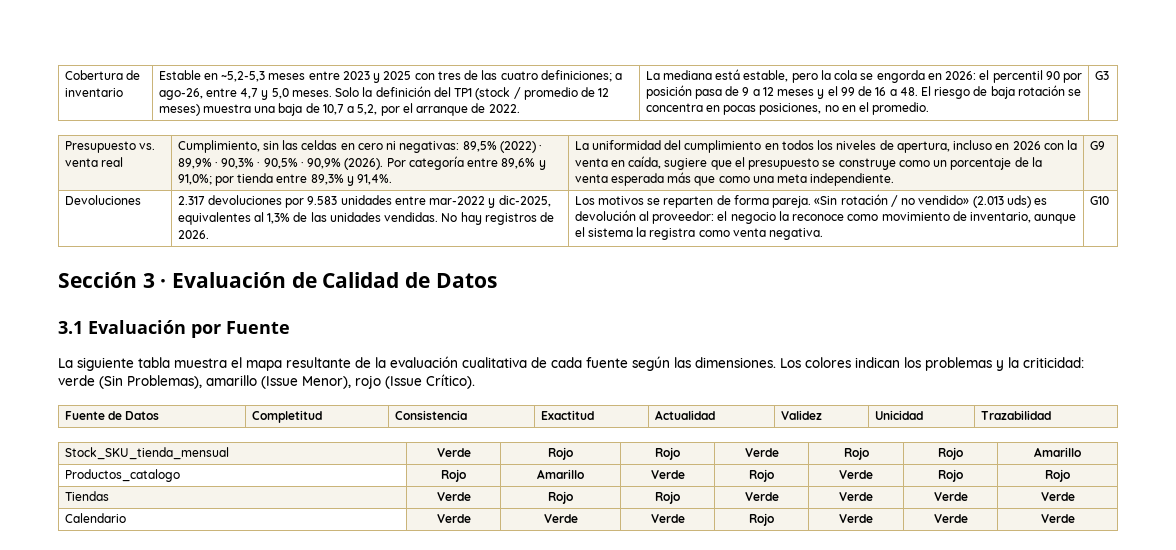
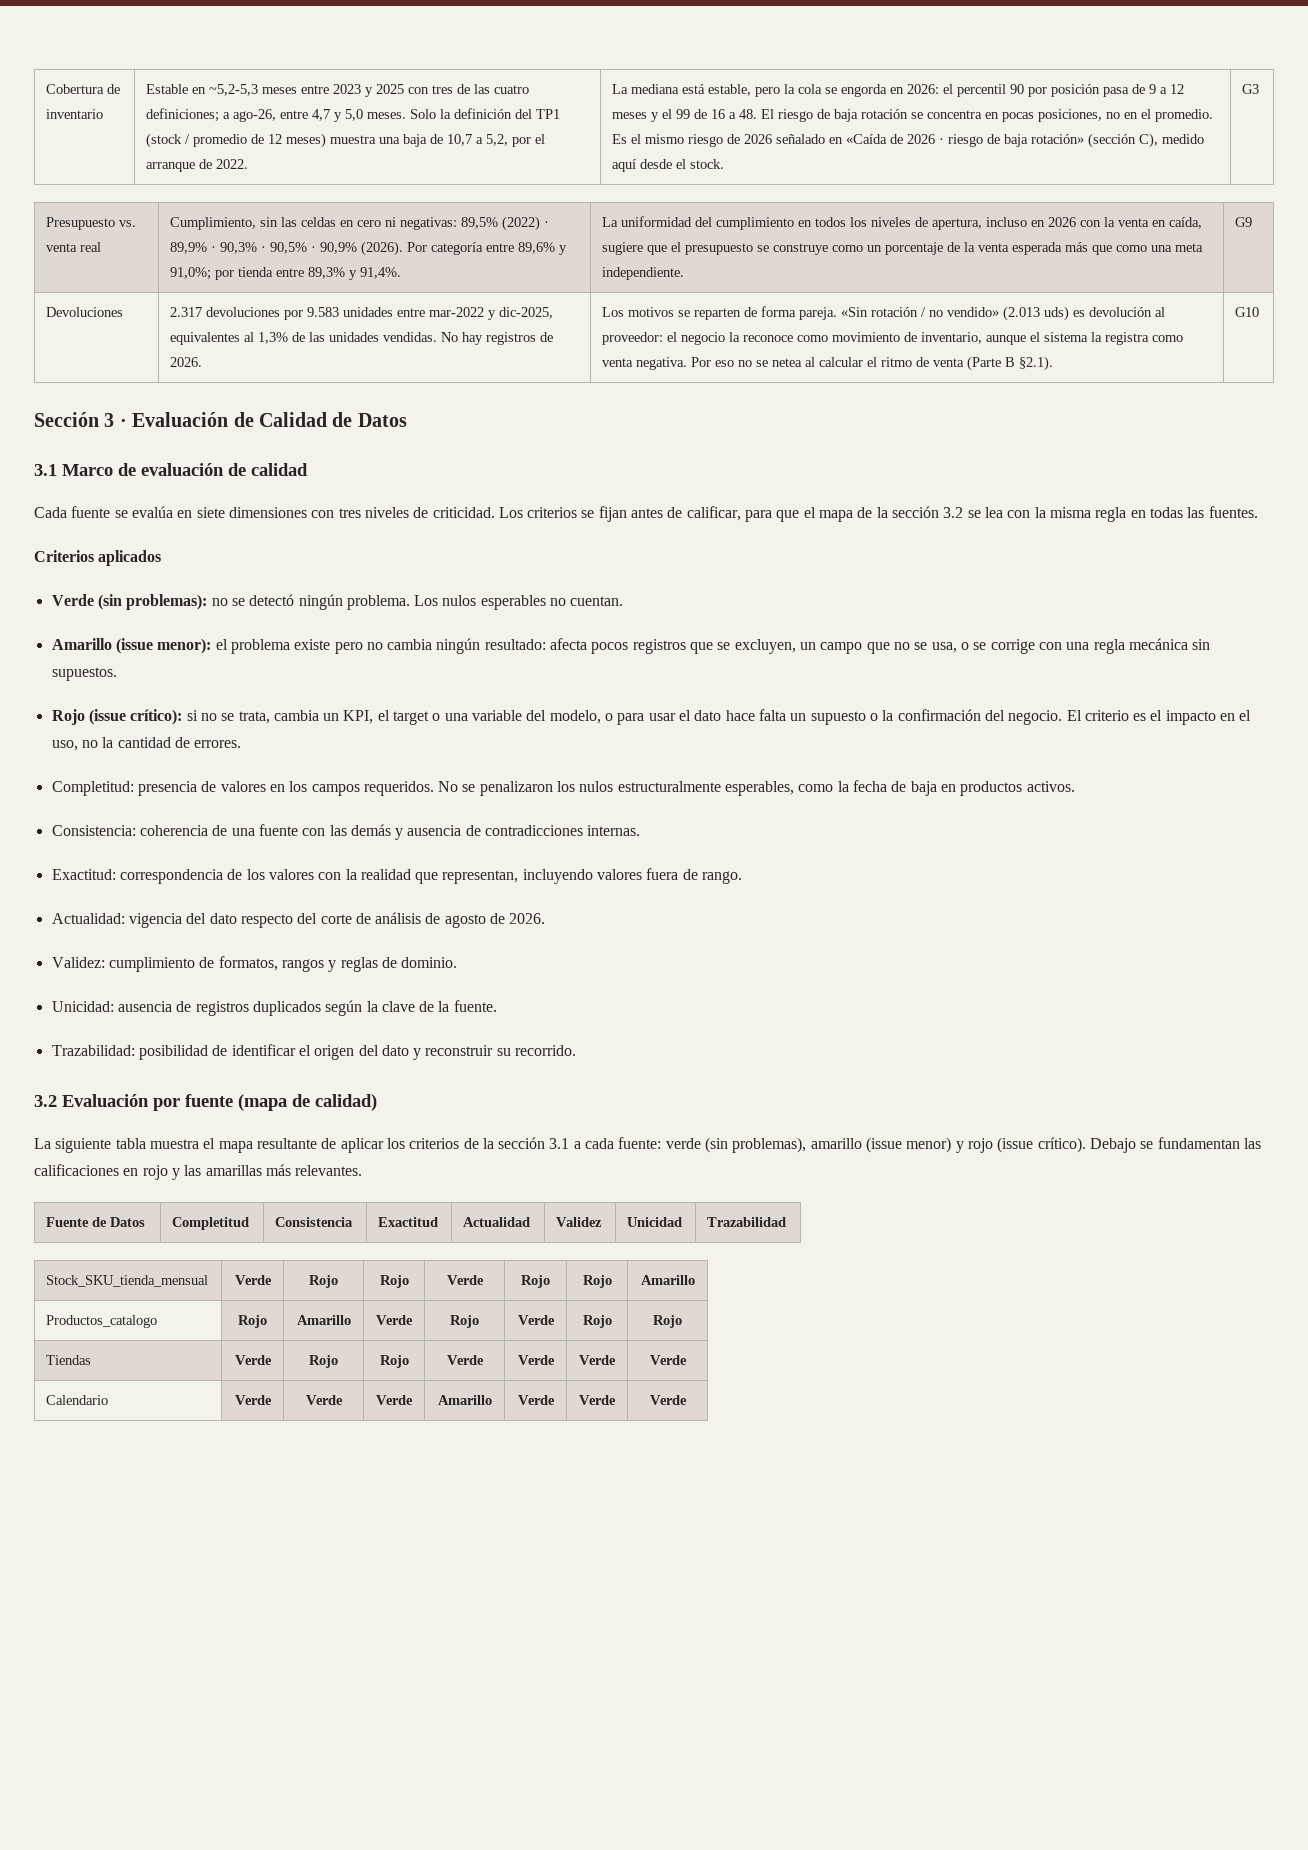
(930, 108) none -> [612,133,1205,148] [612,159,725,172] Es el mismo riesgo de 2026 señalado en «Caída de 2026 · riesgo de baja rotación» (sección C), medido aquí desde el stock.
(824, 234) none -> [691,356,1054,371] Por eso no se netea al calcular el ritmo de venta (Parte B §2.1).
[88,320,290,338] Evaluación por Fuente -> [62,463,308,476] [34,506,1258,522] [34,550,162,566] [51,594,624,610] [51,638,1211,654] [51,667,117,681] [51,709,1252,725] [51,737,242,751] [51,780,1075,796] [51,824,641,840] [51,868,743,884] [51,912,546,928] [51,956,458,972] [51,1000,497,1016] [51,1044,577,1060] [34,1094,377,1111] Marco de evaluación de calidad // Cada fuente se evalúa en siete dimensiones con tres niveles de criticidad. Los criterios se fijan antes de calificar, para que el mapa de la sección 3.2 se lea con la misma regla en todas las fuentes. // Criterios aplicados // Verde (sin problemas): no se detectó ningún problema. Los nulos esperables no cuentan. // Amarillo (issue menor): el problema existe pero no cambia ningún resultado: afecta pocos registros que se excluyen, un campo que no se usa, o se corrige con una regla mecánica sin supuestos. // Rojo (issue crítico): si no se trata, cambia un KPI, el target o una variable del modelo, o para usar el dato hace falta un supuesto o la confirmación del negocio. El criterio es el impacto en el uso, no la cantidad de errores. // Completitud: presencia de valores en los campos requeridos. No se penalizaron los nulos estructuralmente esperables, como la fecha de baja en productos activos. // Consistencia: coherencia de una fuente con las demás y ausencia de contradicciones internas. // Exactitud: correspondencia de los valores con la realidad que representan, incluyendo valores fuera de rango. // Actualidad: vigencia del dato respecto del corte de análisis de agosto de 2026. // Validez: cumplimiento de formatos, rangos y reglas de dominio. // Unicidad: ausencia de registros duplicados según la clave de la fuente. // Trazabilidad: posibilidad de identificar el origen del dato y reconstruir su recorrido. // 3.2 Evaluación por fuente (mapa de calidad)
[375,356,1084,371] [58,374,475,389] la evaluación cualitativa de cada fuente según las dimensiones. Los colores indican los problemas y la criticidad: verde (Sin Problemas), amarillo (Issue Menor), rojo (Issue Crítico). -> [340,1137,1261,1153] [34,1164,363,1180] aplicar los criterios de la sección 3.1 a cada fuente: verde (sin problemas), amarillo (issue menor) y rojo (issue crítico). Debajo se fundamentan las calificaciones en rojo y las amarillas más relevantes.
[749,513,774,526] Rojo -> [437,1395,492,1405] Amarillo

